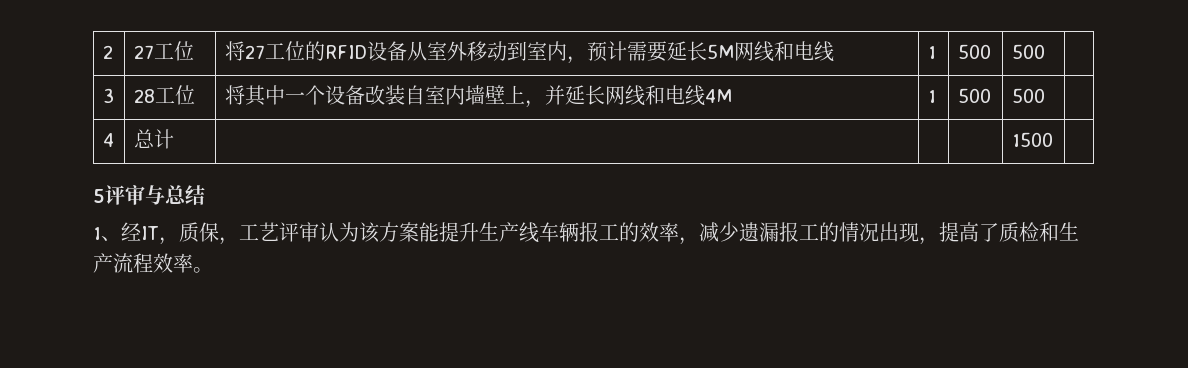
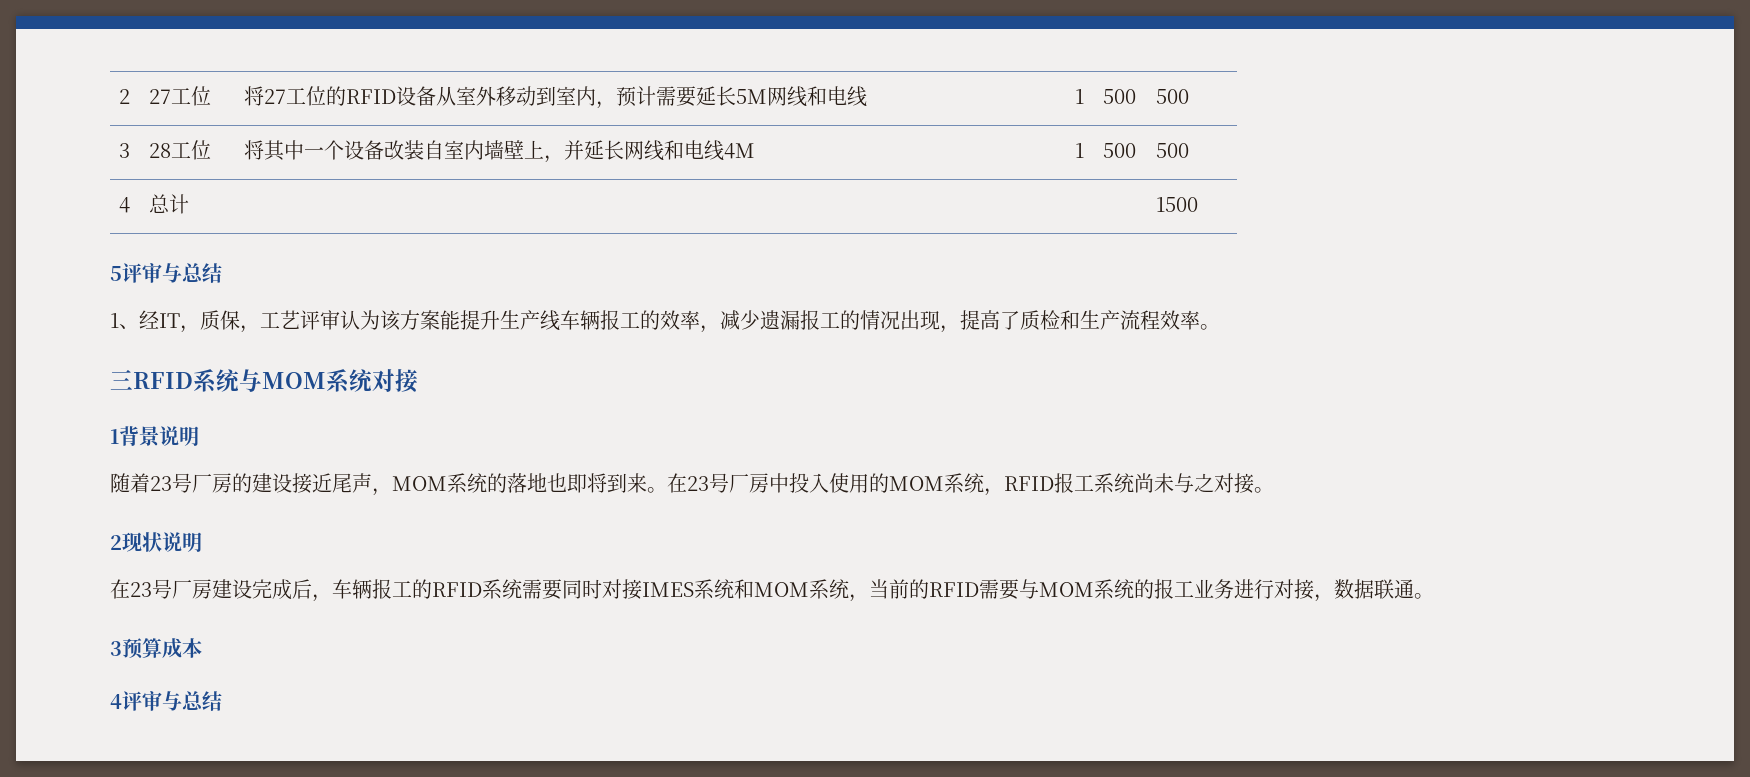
(213, 270) none -> [110,369,418,393] [110,426,199,447] [110,473,1274,496] [110,532,202,552] [110,579,1434,602] [110,638,202,659] [110,691,222,711] // 三RFID系统与MOM系统对接 // 1背景说明 // 随着23号厂房的建设接近尾声，MOM系统的落地也即将到来。在23号厂房中投入使用的MOM系统，RFID报工系统尚未与之对接。 // 2现状说明 // 在23号厂房建设完成后，车辆报工的RFID系统需要同时对接IMES系统和MOM系统，当前的RFID需要与MOM系统的报工业务进行对接，数据联通。 // 3预算成本 // 4评审与总结

